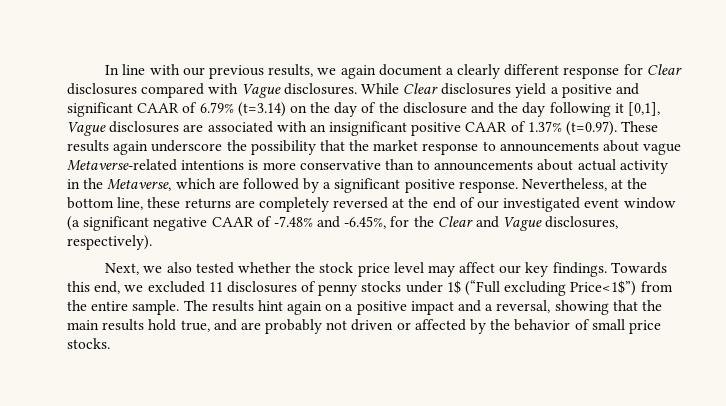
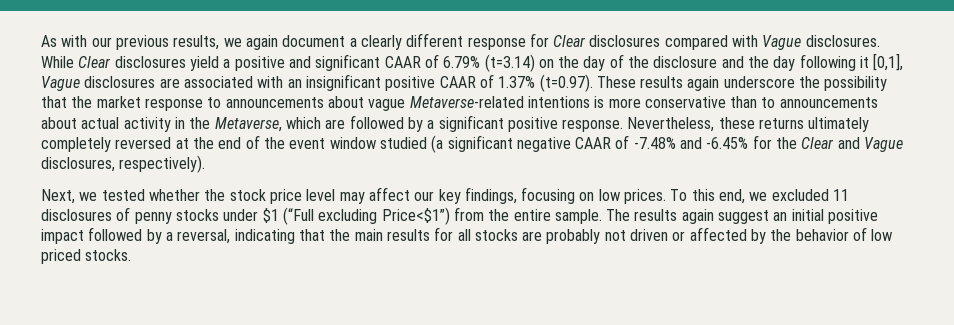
[105,64,146,75] In line -> [41,35,57,47] As
[611,178,648,189] [67,197,144,210] at the bottom line, -> (715, 124) none
[234,200,255,208] are -> [808,117,870,132] ultimately
[477,197,581,212] our investigated -> [263,137,285,149] the
(676, 203) none -> [379,137,427,149] studied
[344,216,387,229] -6.45%, -> [706,137,749,149] -6.45%
[166,262,192,273] also -> (98, 196) none
[552,262,667,277] findings. Towards -> [464,187,688,204] findings, focusing on low prices. To
[446,280,461,294] 1$ -> [262,208,279,223] $1
[570,280,637,296] Price<1$”) -> [381,207,450,225] Price<$1”)
[257,300,482,315] hint again on a positive impact and -> [681,209,879,224] [41,227,162,244] again suggest an initial positive impact followed by
[554,300,609,315] showing -> [234,229,295,244] indicating
[148,319,237,332] hold true, and -> [434,227,518,241] for all stocks
[591,319,661,334] small price -> [871,229,893,241] [41,249,81,264] low priced

